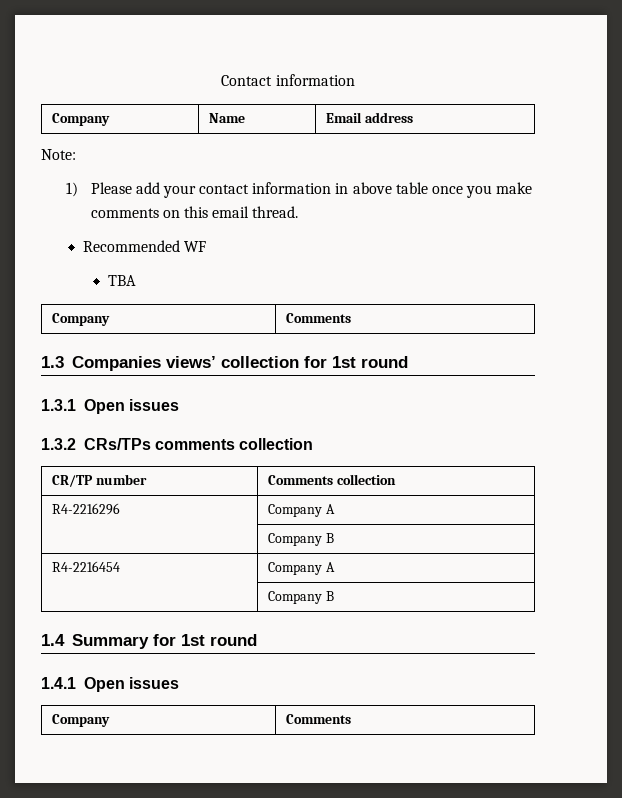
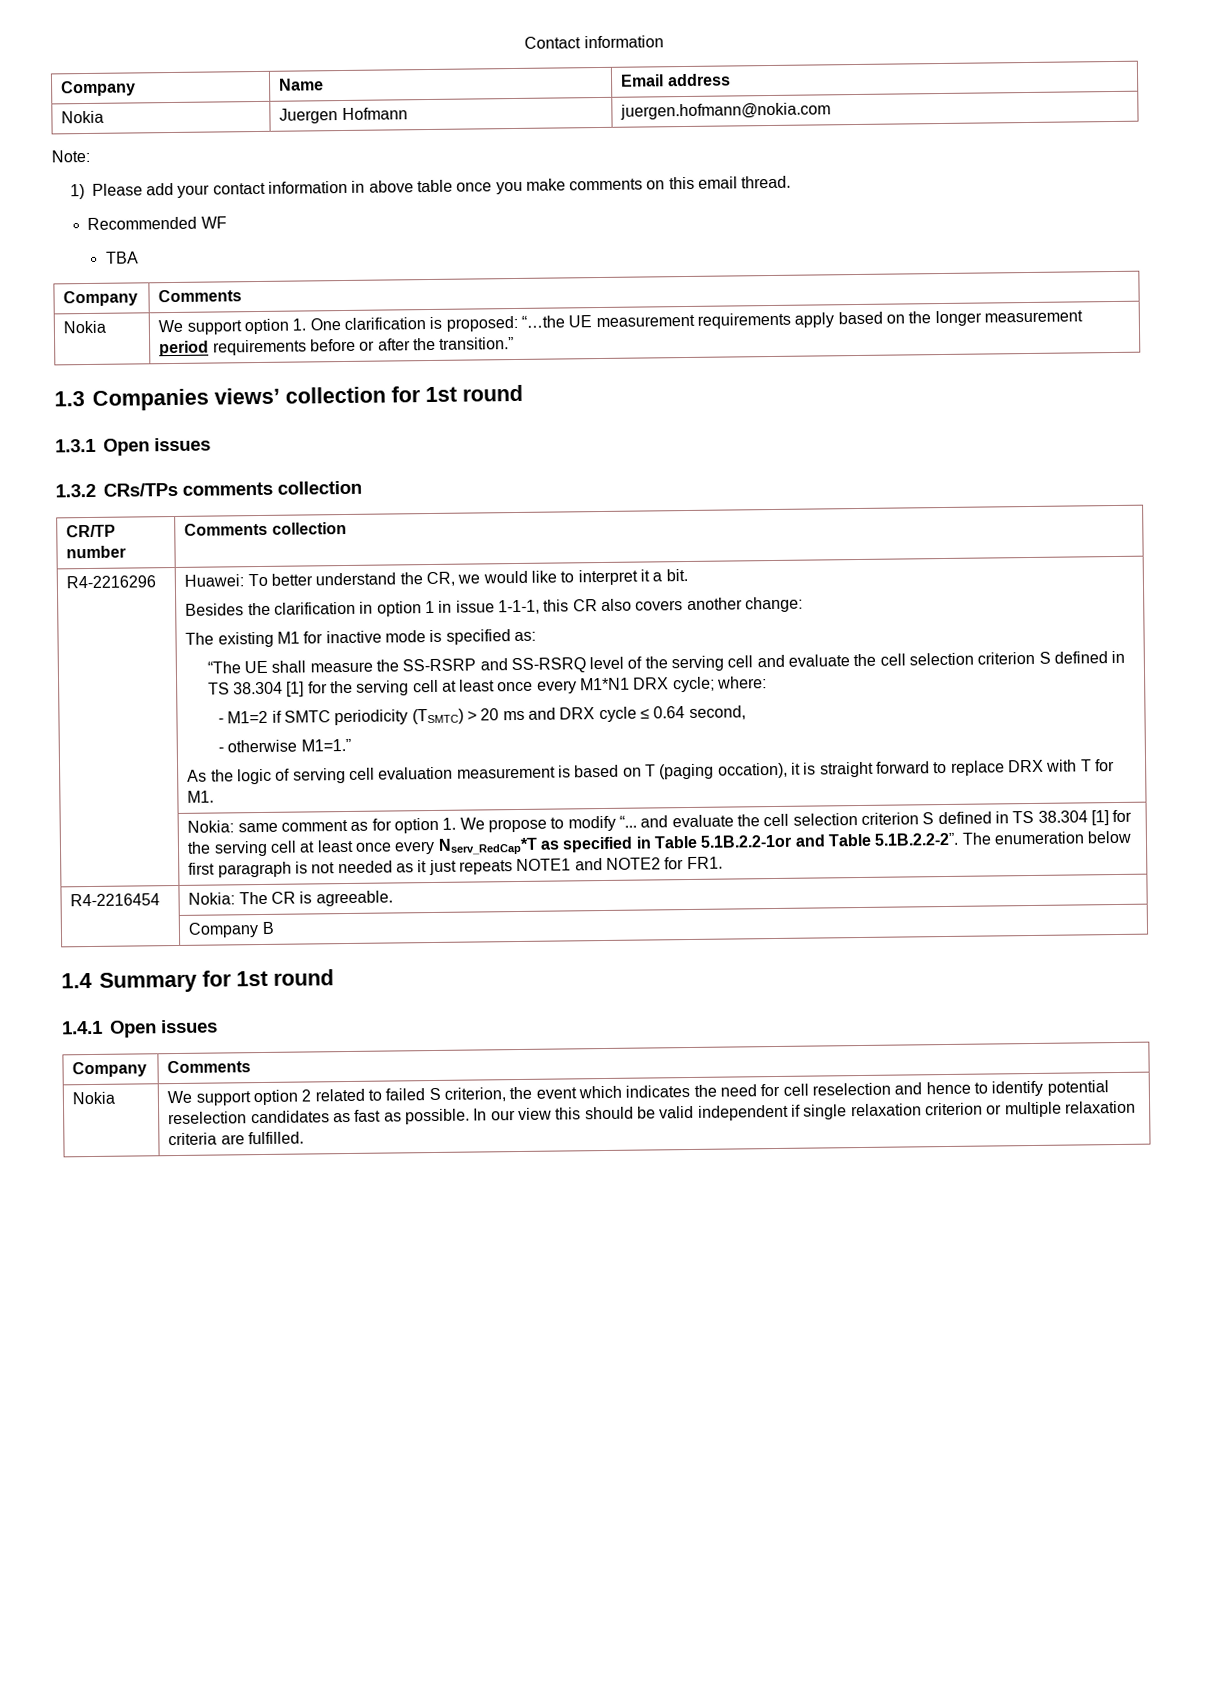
(414, 117) none -> [61,110,105,124] [279,107,408,124] [620,102,832,120] // Nokia | Juergen Hofmann | juergen.hofmann@nokia.com
(352, 318) none -> [63,320,107,334] [158,310,1083,335] [159,337,515,357] // Nokia | We support option 1. One clarification is proposed: “…the UE measurement requirements apply based on the longer measurement period requirements before or after the transition.”
[268,504,336,517] [268,533,335,546] [52,561,121,572] [268,562,336,575] Company A // | Company B // R4-2216454 | Company A -> [184,568,688,587] [185,596,803,617] [185,629,537,648] [206,650,1126,674] [207,676,768,697] [218,705,746,726] [218,738,351,753] [187,759,1115,785] [187,790,215,803] [187,809,1133,834] [187,830,1132,857] [188,856,723,878] [70,893,161,907] [188,890,393,907] Huawei: To better understand the CR, we would like to interpret it a bit. // Besides the clarification in option 1 in issue 1-1-1, this CR also covers another change: // The existing M1 for inactive mode is specified as: // “The UE shall measure the SS-RSRP and SS-RSRQ level of the serving cell and evaluate the cell selection criterion S defined in TS 38.304 [1] for the serving cell at least once every M1*N1 DRX cycle; where: // - M1=2 if SMTC periodicity (TSMTC) > 20 ms and DRX cycle ≤ 0.64 second, // - otherwise M1=1.” // As the logic of serving cell evaluation measurement is based on T (paging occation), it is straight forward to replace DRX with T for M1. // | Nokia: same comment as for option 1. We propose to modify “... and evaluate the cell selection criterion S defined in TS 38.304 [1] for the serving cell at least once every Nserv_RedCap*T as specified in Table 5.1B.2.2-1or and Table 5.1B.2.2-2”. The enumeration below first paragraph is not needed as it just repeats NOTE1 and NOTE2 for FR1. // R4-2216454 | Nokia: The CR is agreeable.
(352, 719) none -> [72,1091,116,1105] [167,1080,1109,1106] [168,1100,1136,1125] [168,1131,305,1146] // Nokia | We support option 2 related to failed S criterion, the event which indicates the need for cell reselection and hence to identify potential reselection candidates as fast as possible. In our view this should be valid independent if single relaxation criterion or multiple relaxation criteria are fulfilled.

